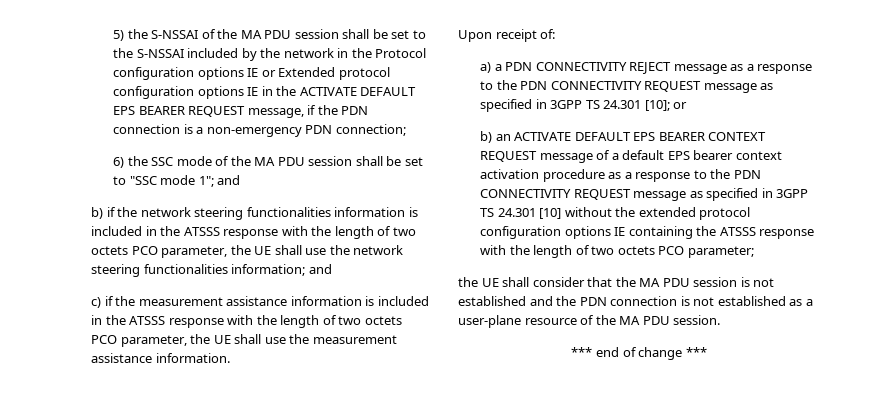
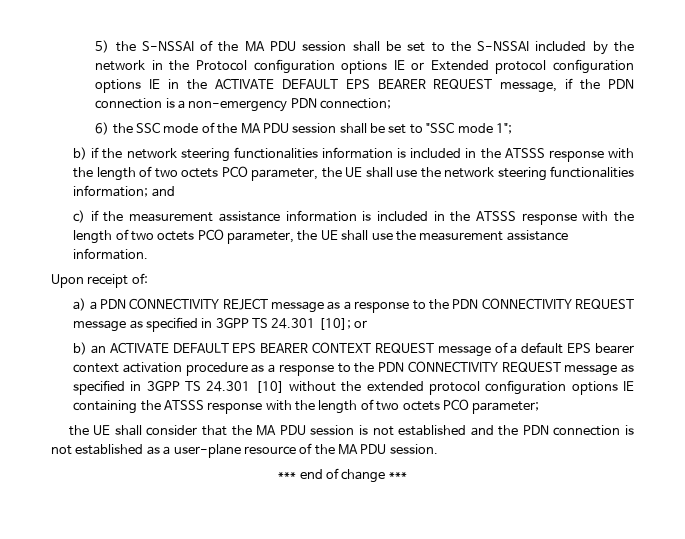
[217,175,241,185] and -> (512, 128) none

